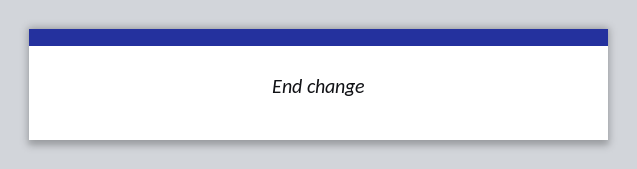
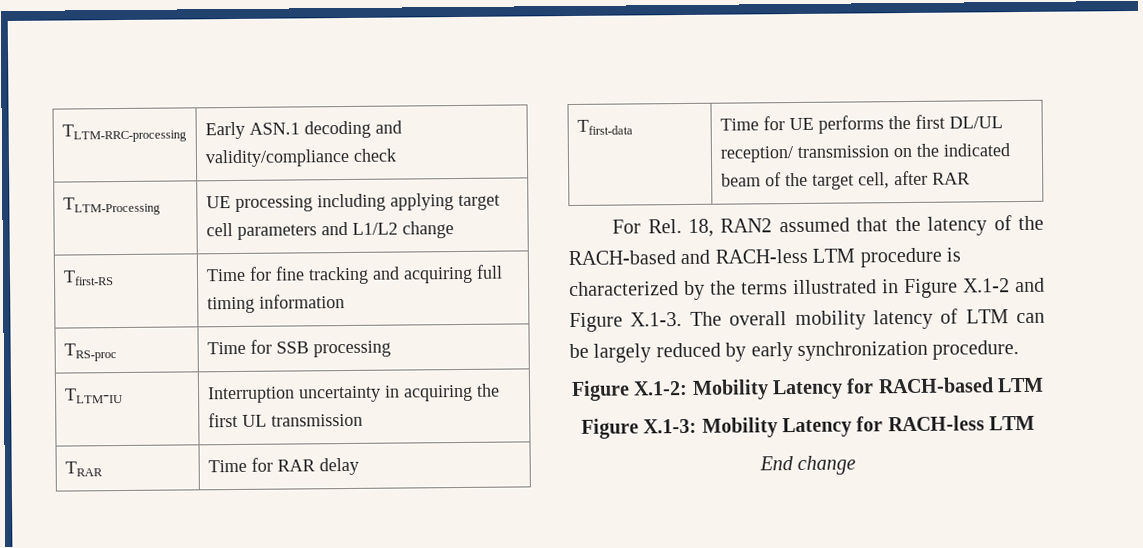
(271, 86) none -> [61,123,187,143] [204,120,402,140] [204,148,396,168] [62,196,161,216] [205,193,500,212] [205,221,454,240] [62,270,114,286] [205,264,503,285] [206,294,345,314] [63,343,117,362] [206,339,391,358] [63,388,123,404] [206,383,500,404] [207,412,363,428] [64,461,103,477] [207,457,359,476] [576,119,633,135] [719,114,1003,134] [719,143,1010,163] [720,170,970,190] [612,215,1044,237] [568,247,961,268] [569,277,1045,300] [569,308,1045,333] [569,340,1020,363] [570,377,1045,402] [580,415,1036,439] TLTM-RRC-processing | Early ASN.1 decoding and validity/compliance check // TLTM-Processing | UE processing including applying target cell parameters and L1/L2 change // Tfirst-RS | Time for fine tracking and acquiring full timing information // TRS-proc | Time for SSB processing // TLTM-IU | Interruption uncertainty in acquiring the first UL transmission // TRAR | Time for RAR delay // Tfirst-data | Time for UE performs the first DL/UL reception/ transmission on the indicated beam of the target cell, after RAR // For Rel. 18, RAN2 assumed that the latency of the RACH-based and RACH-less LTM procedure is characterized by the terms illustrated in Figure X.1-2 and Figure X.1-3. The overall mobility latency of LTM can be largely reduced by early synchronization procedure. // Figure X.1-2: Mobility Latency for RACH-based LTM // Figure X.1-3: Mobility Latency for RACH-less LTM //

